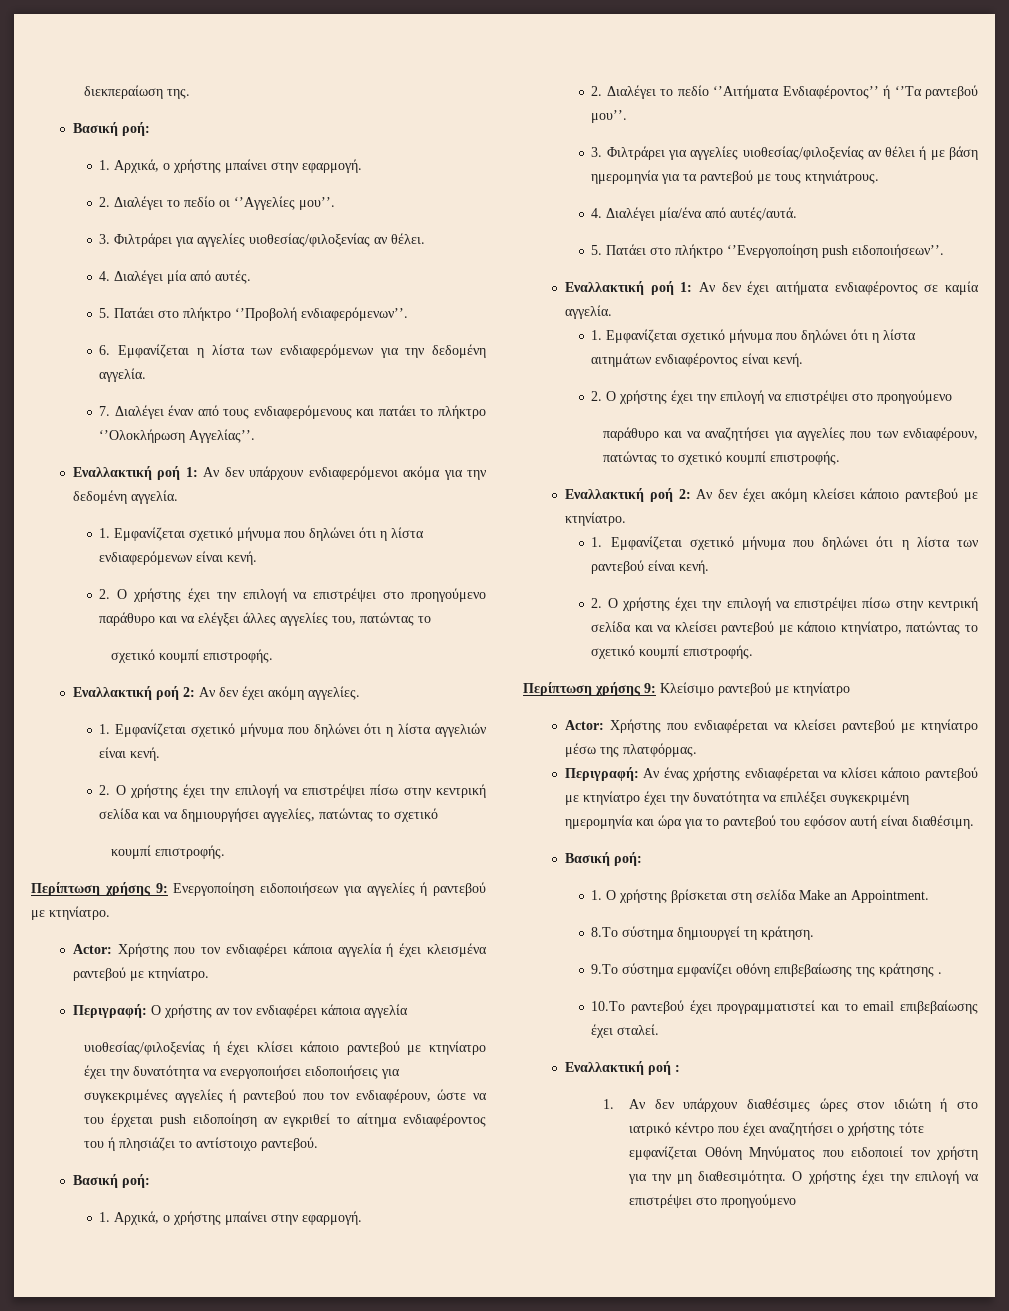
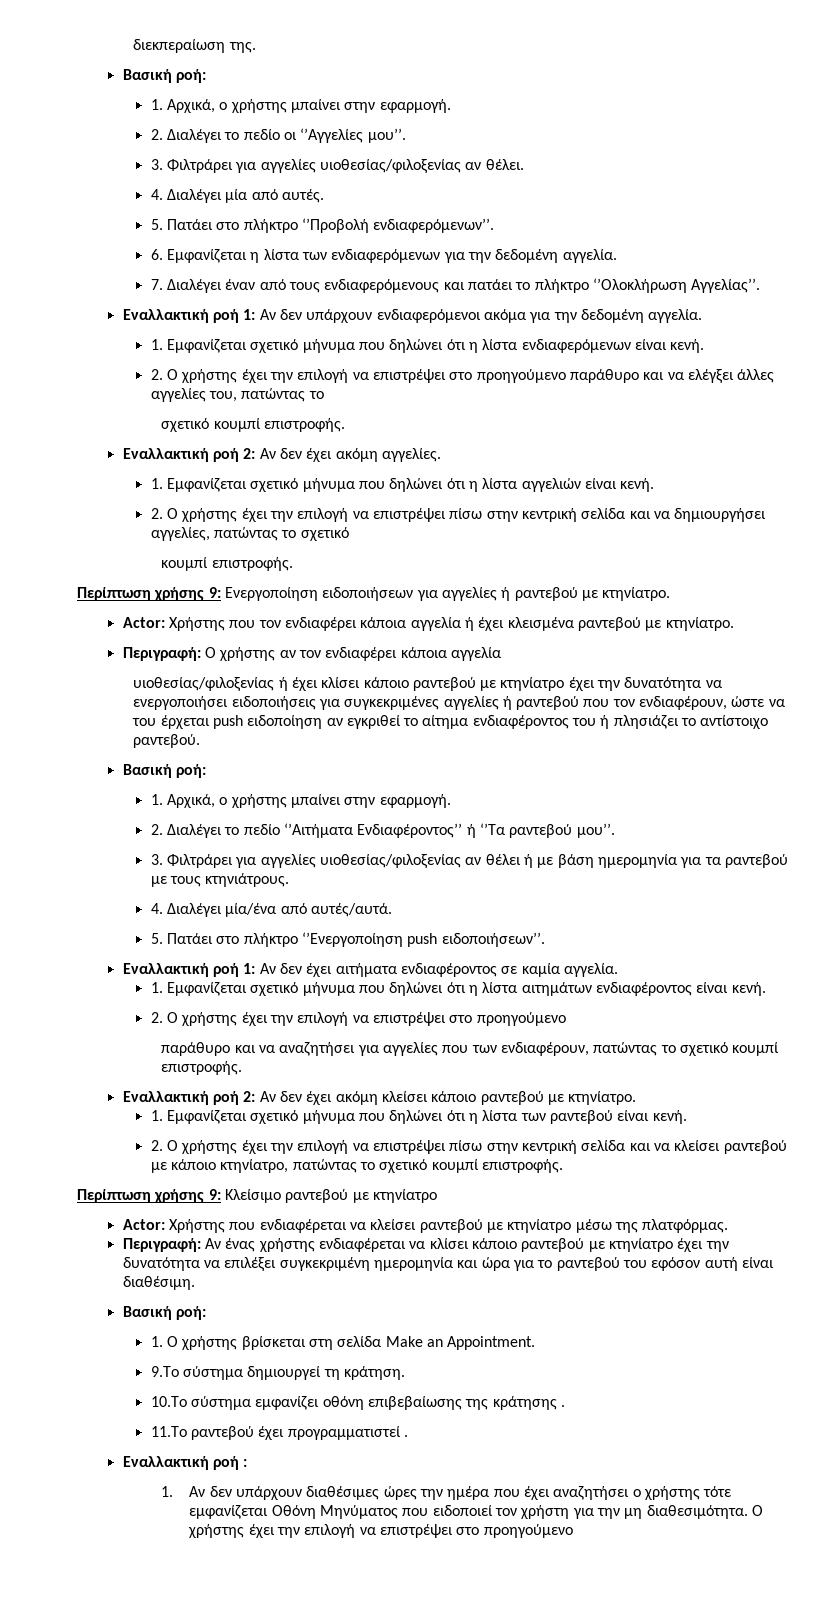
[591,927,619,937] 8.Το -> [150,1366,179,1377] 9.Το
[591,964,619,974] 9.Το -> [150,1396,187,1407] 10.Το
[591,1001,626,1011] 10.Το -> [150,1426,187,1437] 11.Το
[821,1000,978,1014] [591,1024,660,1038] και το email επιβεβαίωσης έχει σταλεί. -> [404,1435,409,1437] .
[857,1098,979,1112] [629,1122,715,1136] στον ιδιώτη ή στο ιατρικό κέντρο -> [420,1486,490,1500] την ημέρα

